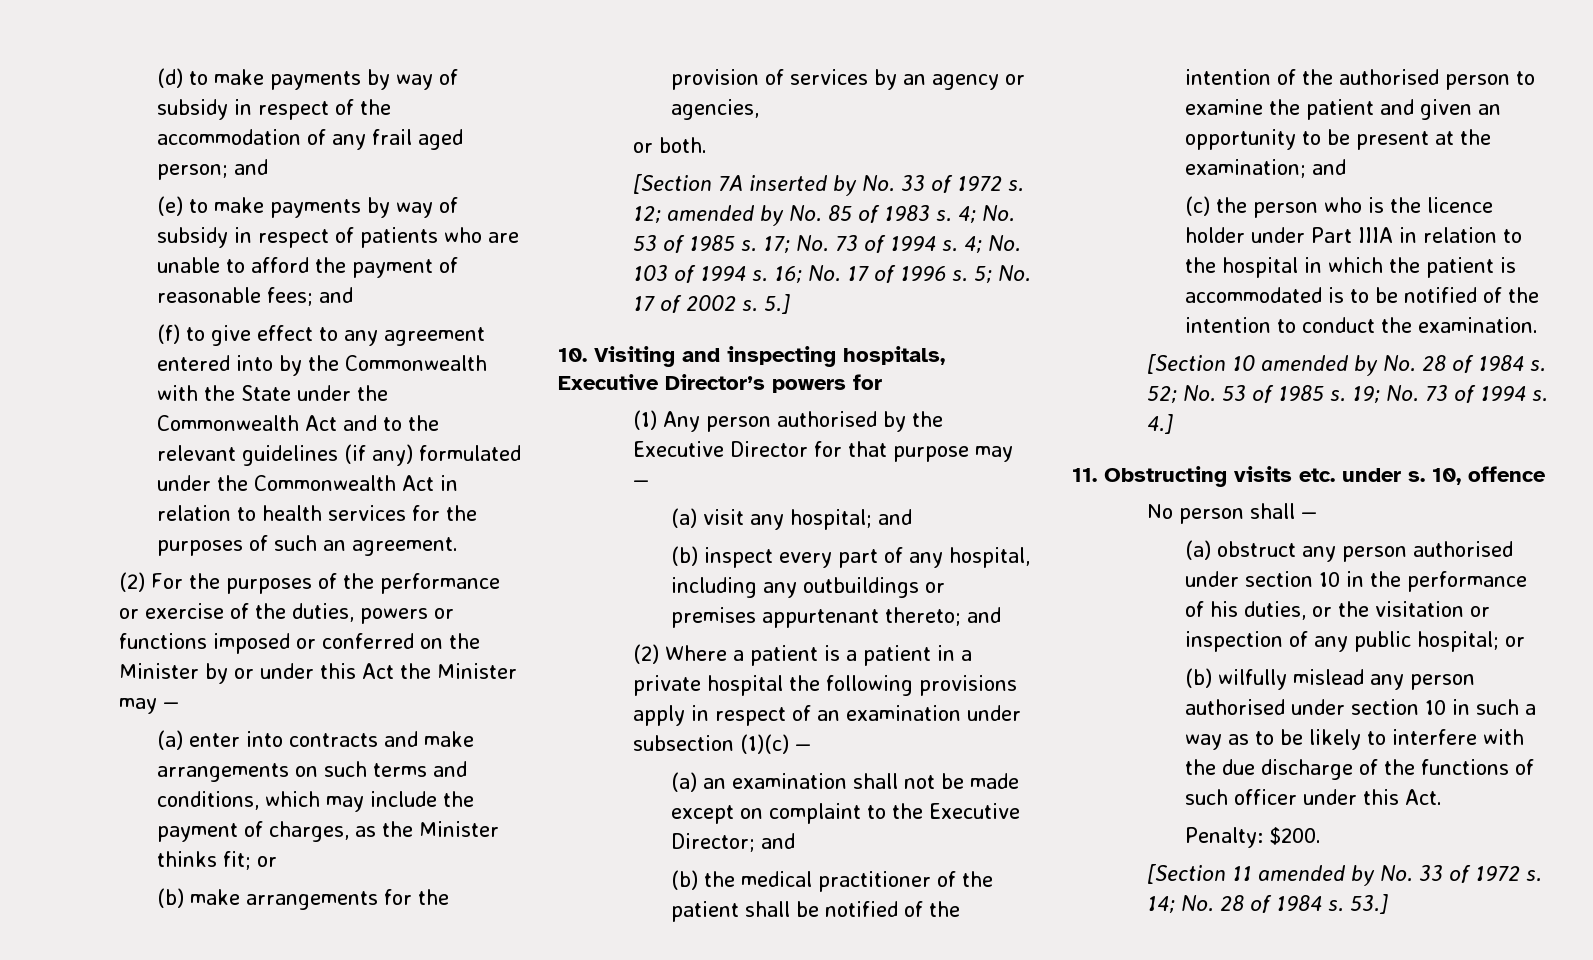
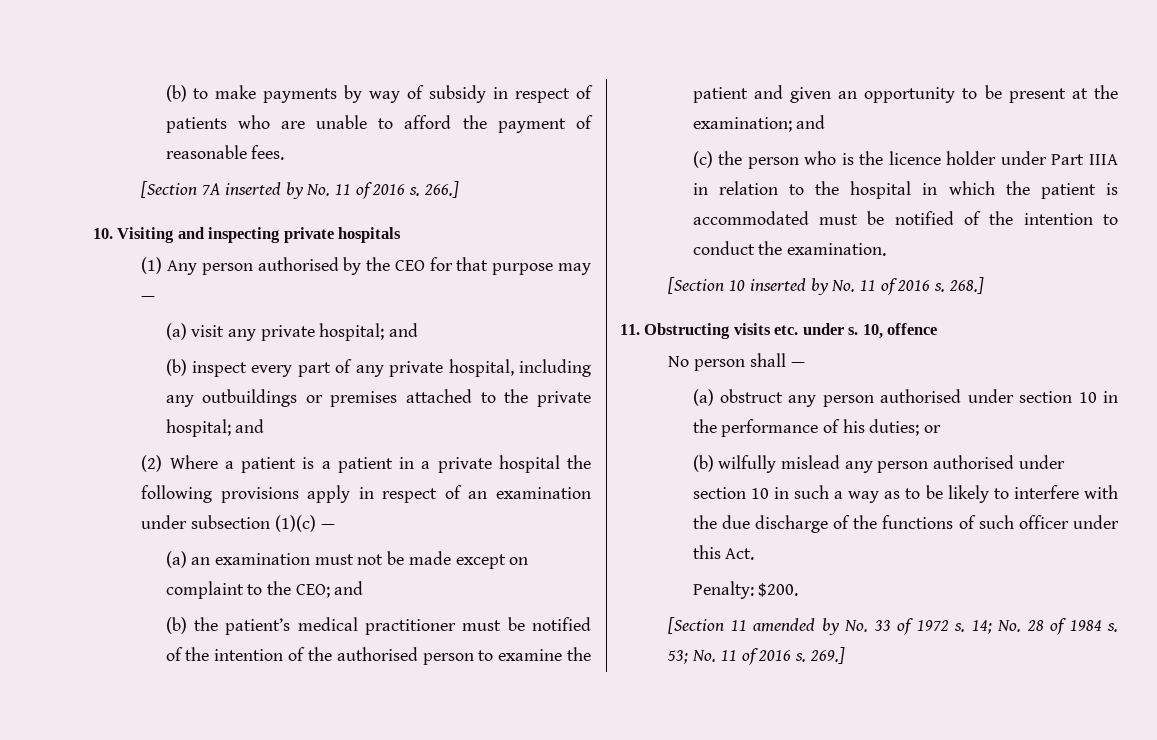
[156,68,458,90] [156,99,391,120] [156,129,463,150] [156,159,268,180] [156,196,183,216] (d) to make payments by way of subsidy in respect of the accommodation of any frail aged person; and // (e) -> [165,85,187,102] (b)
[266,287,353,306] [156,324,485,346] [156,355,487,376] [156,385,388,401] [156,415,439,431] [156,444,521,466] [156,475,458,491] [156,505,477,521] [156,535,458,556] [119,572,501,594] [119,603,455,624] [119,633,481,654] [119,663,518,684] [119,698,180,714] [156,730,474,750] [156,761,467,782] [156,791,474,812] [156,821,499,842] [156,851,277,870] [156,888,449,910] [670,69,1025,90] [670,99,759,120] [633,137,708,153] fees; and // (f) to give effect to any agreement entered into by the Commonwealth with the State under the Commonwealth Act and to the relevant guidelines (if any) formulated under the Commonwealth Act in relation to health services for the purposes of such an agreement. // (2) For the purposes of the performance or exercise of the duties, powers or functions imposed or conferred on the Minister by or under this Act the Minister may — // (a) enter into contracts and make arrangements on such terms and conditions, which may include the payment of charges, as the Minister thinks fit; or // (b) make arrangements for the provision of services by an agency or agencies, // or both. -> [251,145,285,160] fees.
[901,175,1025,193] [633,205,1016,226] [633,235,1022,253] [633,265,1032,283] [633,294,791,314] 33 of 1972 s. 12; amended by No. 85 of 1983 s. 4; No. 53 of 1985 s. 17; No. 73 of 1994 s. 4; No. 103 of 1994 s. 16; No. 17 of 1996 s. 5; No. 17 of 2002 s. 5.] -> [334,181,459,199] 11 of 2016 s. 266.]
[843,346,945,365] [558,374,882,393] hospitals, Executive Director’s powers for -> [283,227,402,243] private hospitals
[633,441,809,457] Executive Director -> [394,260,425,271] CEO
(784, 522) none -> [260,325,315,341] private
(943, 560) none -> [389,361,444,377] private
[761,607,961,628] appurtenant thereto; -> [406,389,591,407] [165,419,231,437] attached to the private hospital;
[852,773,898,789] shall -> [314,554,354,565] must
[928,803,1020,819] [670,833,755,852] Executive Director; -> [295,584,330,598] CEO;
(735, 879) none -> [225,618,291,635] patient’s
[936,871,993,887] [670,901,790,922] of the patient shall -> [462,620,502,631] must
[1327,287,1369,303] is to -> [818,214,858,225] must
[1261,355,1547,376] [1147,385,1549,403] [1147,414,1174,434] amended by No. 28 of 1984 s. 52; No. 53 of 1985 s. 19; No. 73 of 1994 s. 4.] -> [749,277,984,295] inserted by No. 11 of 2016 s. 268.]
[1243,601,1490,620] [1184,631,1499,652] duties, or the visitation or inspection of any public hospital; -> [869,419,920,436] duties;
[1350,894,1389,914] 53.] -> [667,647,845,665] 53; No. 11 of 2016 s. 269.]

